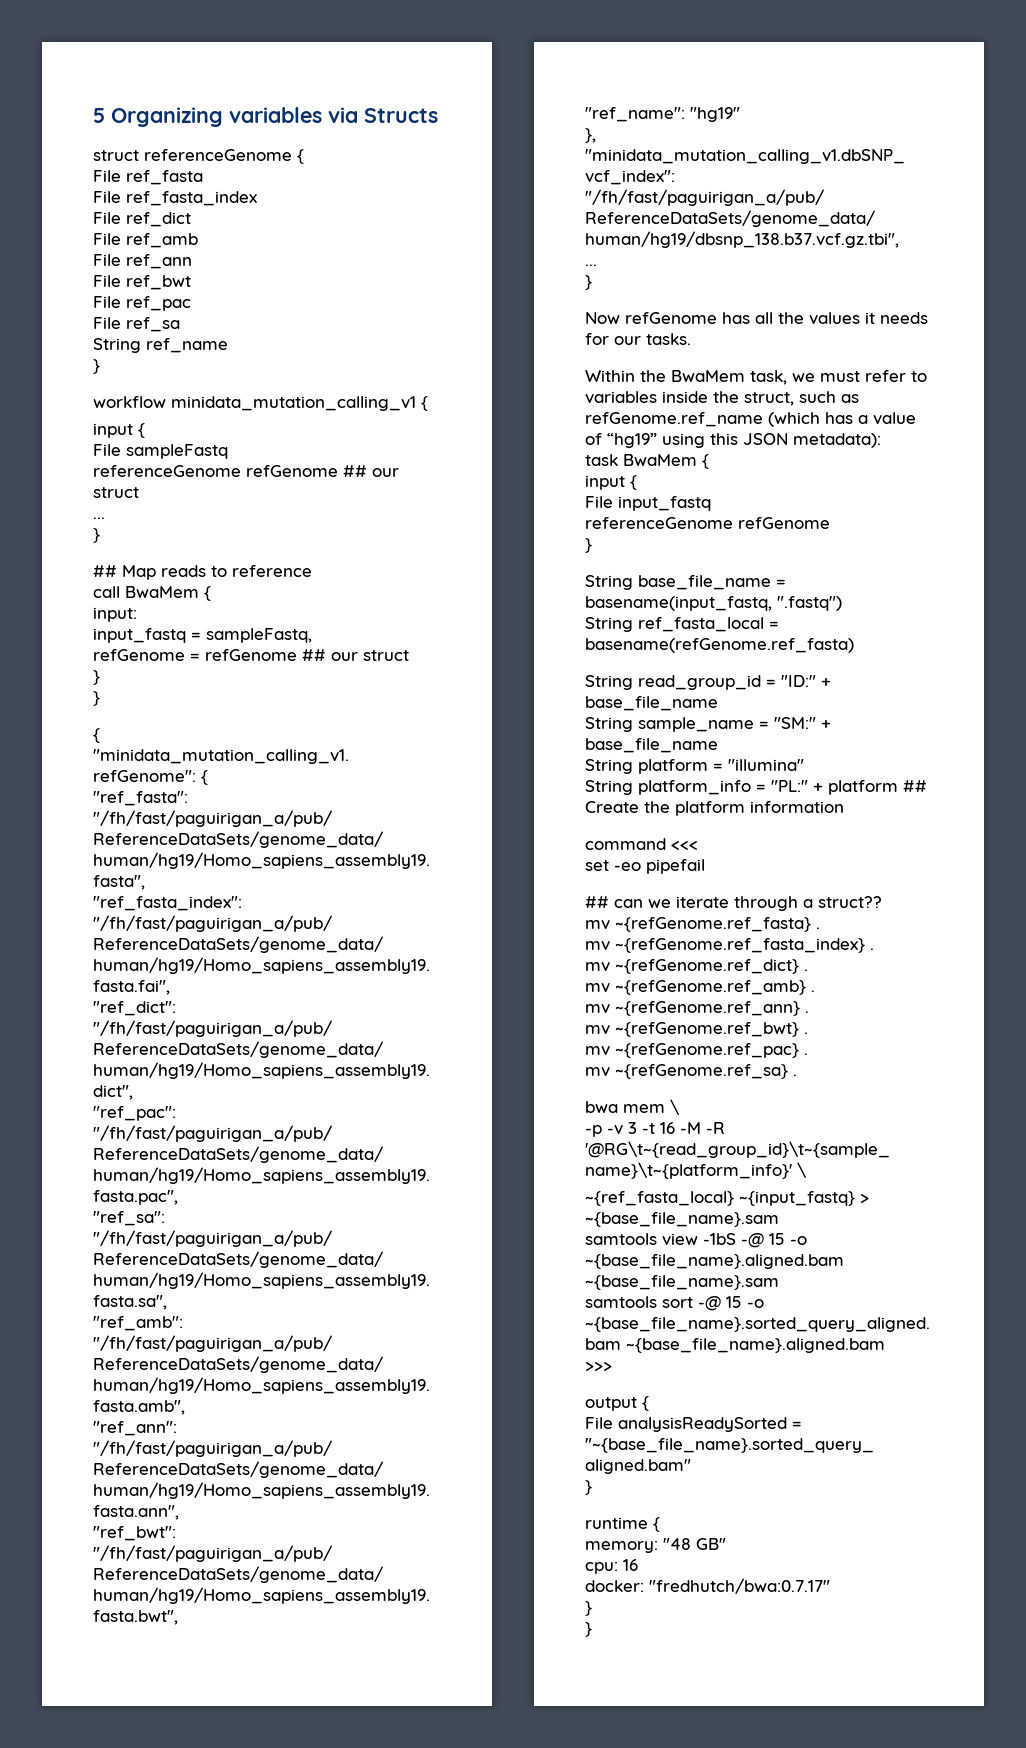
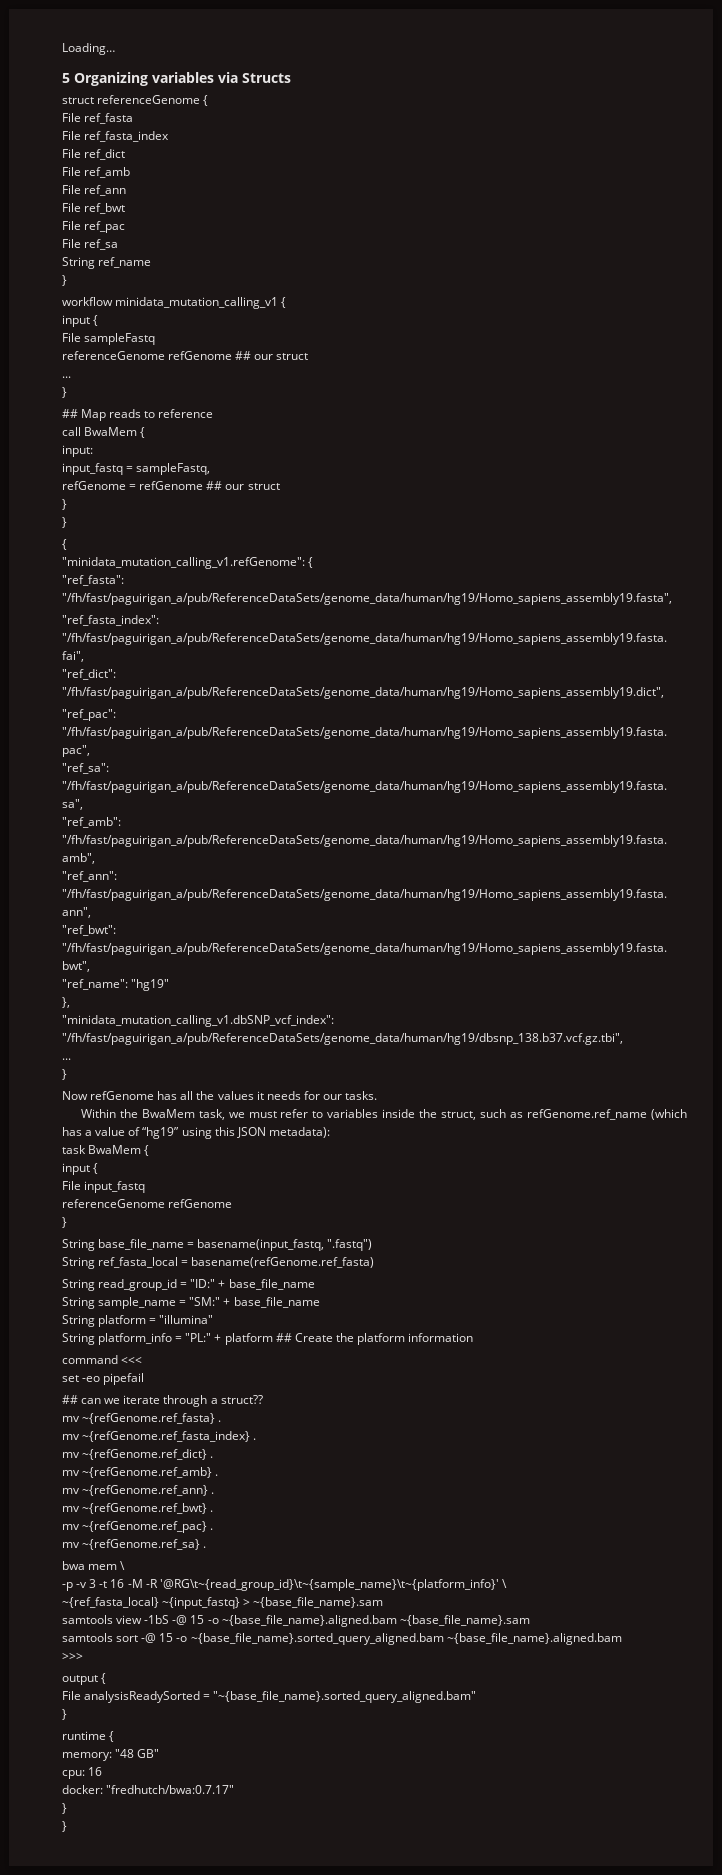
(93, 115) none -> [62,43,115,55] Loading… //

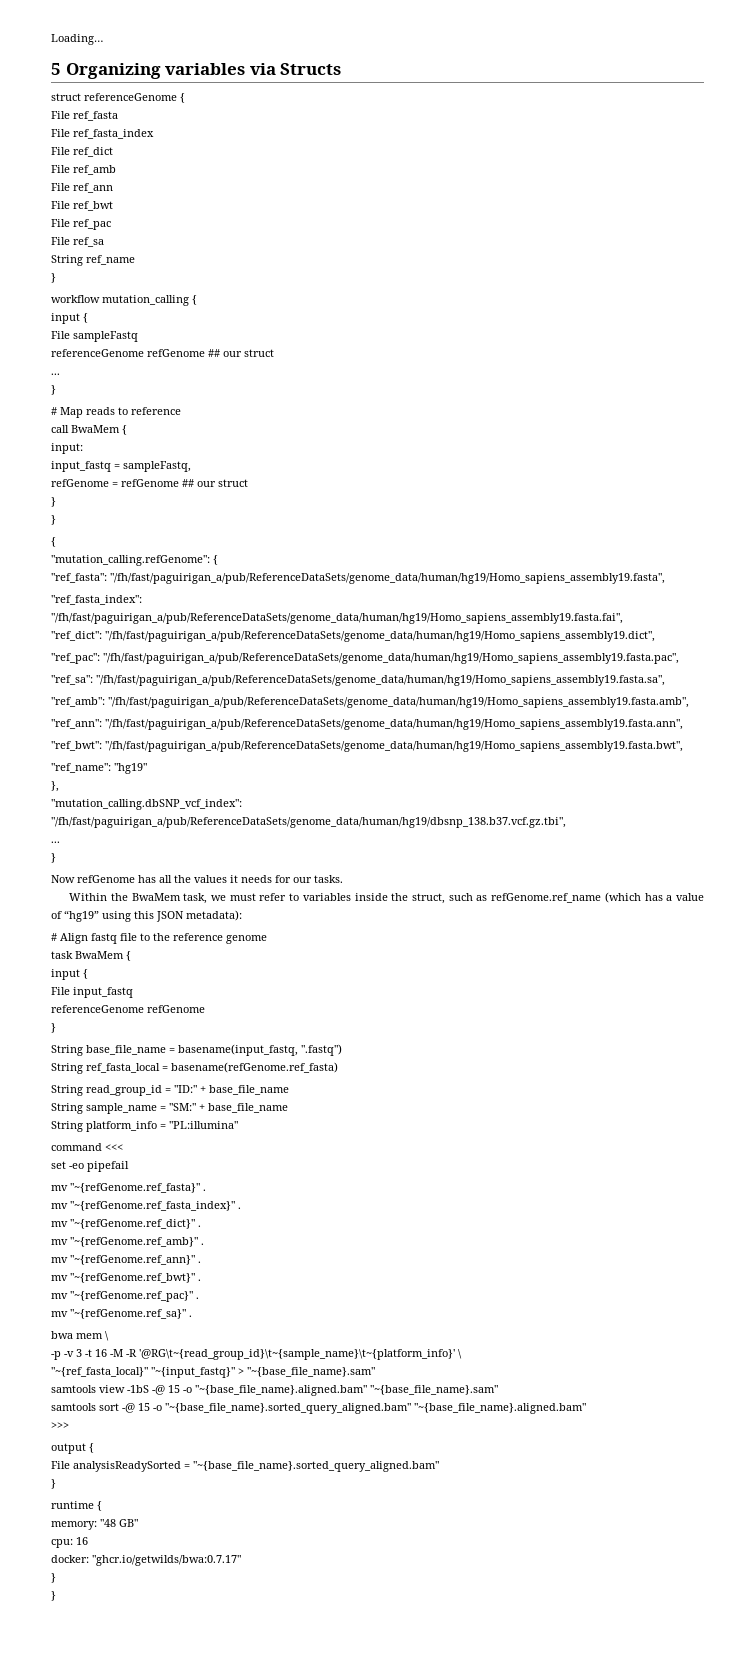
[115,297,279,309] minidata_mutation_calling_v1 -> [102,295,189,306] mutation_calling
[62,409,78,418] ## -> [51,407,57,415] #
[62,557,305,569] "minidata_mutation_calling_v1.refGenome": -> [51,555,210,566] "mutation_calling.refGenome":
[62,1015,334,1027] "minidata_mutation_calling_v1.dbSNP_vcf_index": -> [51,799,242,810] "mutation_calling.dbSNP_vcf_index":
(330, 1132) none -> [51,933,267,944] // # Align fastq file to the reference genome
[62,1315,214,1327] // String platform = "illumina" -> (288, 1108) none
[185,1333,474,1345] "PL:" + platform ## Create the platform information -> [169,1121,238,1129] "PL:illumina"
[62,1395,263,1407] [62,1413,222,1424] [62,1431,257,1442] [62,1449,214,1460] [62,1467,219,1478] [62,1485,215,1496] [62,1503,214,1514] [62,1521,214,1533] [62,1539,201,1550] // ## can we iterate through a struct?? // mv ~{refGenome.ref_fasta} . // mv ~{refGenome.ref_fasta_index} . // mv ~{refGenome.ref_dict} . // mv ~{refGenome.ref_amb} . // mv ~{refGenome.ref_ann} . // mv ~{refGenome.ref_bwt} . // mv ~{refGenome.ref_pac} . // mv ~{refGenome.ref_sa} -> [51,1183,206,1193] [51,1201,241,1211] [51,1219,201,1229] [51,1237,204,1247] [51,1255,201,1265] [51,1273,201,1283] [51,1291,199,1302] [51,1309,186,1319] // mv "~{refGenome.ref_fasta}" . // mv "~{refGenome.ref_fasta_index}" . // mv "~{refGenome.ref_dict}" . // mv "~{refGenome.ref_amb}" . // mv "~{refGenome.ref_ann}" . // mv "~{refGenome.ref_bwt}" . // mv "~{refGenome.ref_pac}" . // mv "~{refGenome.ref_sa}"
[62,1597,384,1609] ~{ref_fasta_local} ~{input_fastq} > ~{base_file_name}.sam -> [51,1367,375,1378] "~{ref_fasta_local}" "~{input_fastq}" > "~{base_file_name}.sam"
[221,1615,530,1627] ~{base_file_name}.aligned.bam ~{base_file_name}.sam -> [195,1385,498,1396] "~{base_file_name}.aligned.bam" "~{base_file_name}.sam"
[190,1633,622,1645] ~{base_file_name}.sorted_query_aligned.bam ~{base_file_name}.aligned.bam -> [165,1403,586,1414] "~{base_file_name}.sorted_query_aligned.bam" "~{base_file_name}.aligned.bam"
[106,1785,235,1794] "fredhutch/bwa:0.7.17" -> [92,1555,241,1566] "ghcr.io/getwilds/bwa:0.7.17"

